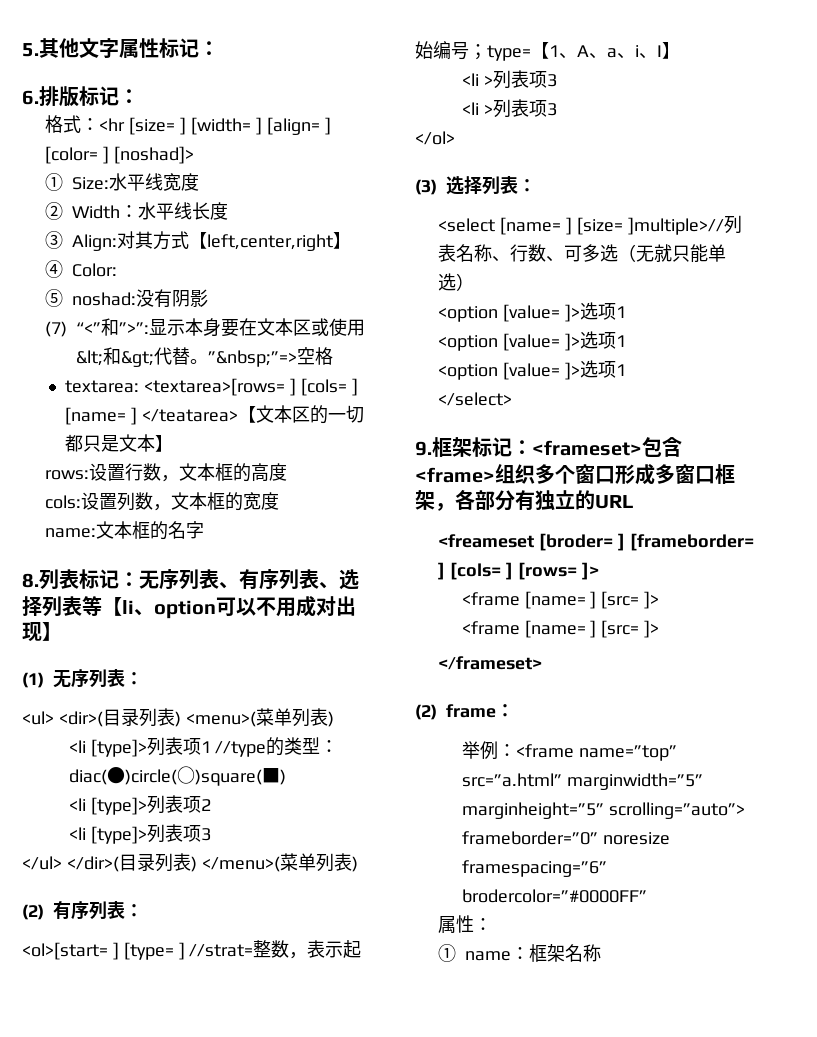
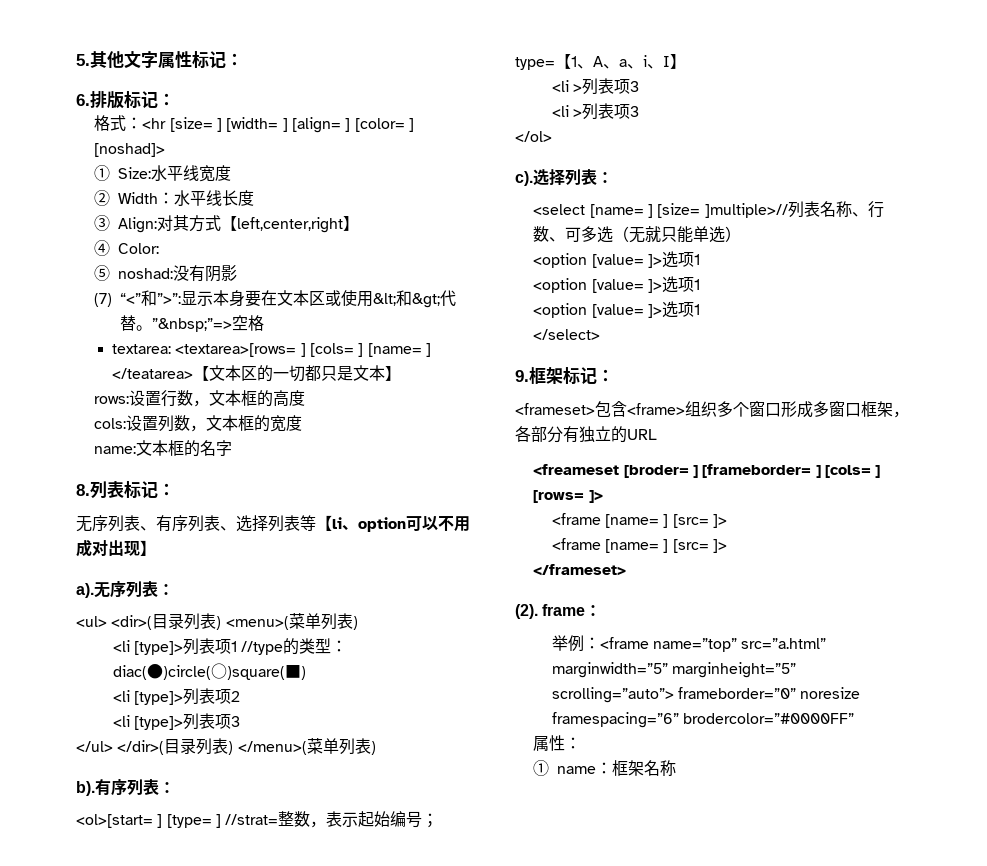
(139, 579) none -> (175, 489) //
[22,672,44,688] (1) -> [76,583,94,598] a).
[22,904,44,920] (2) -> [76,781,95,796] b).
[415,179,437,195] (3) -> [515,171,533,186] c).
(532, 447) none -> (614, 375) //
[415,704,437,720] (2) -> [515,604,538,619] (2).

